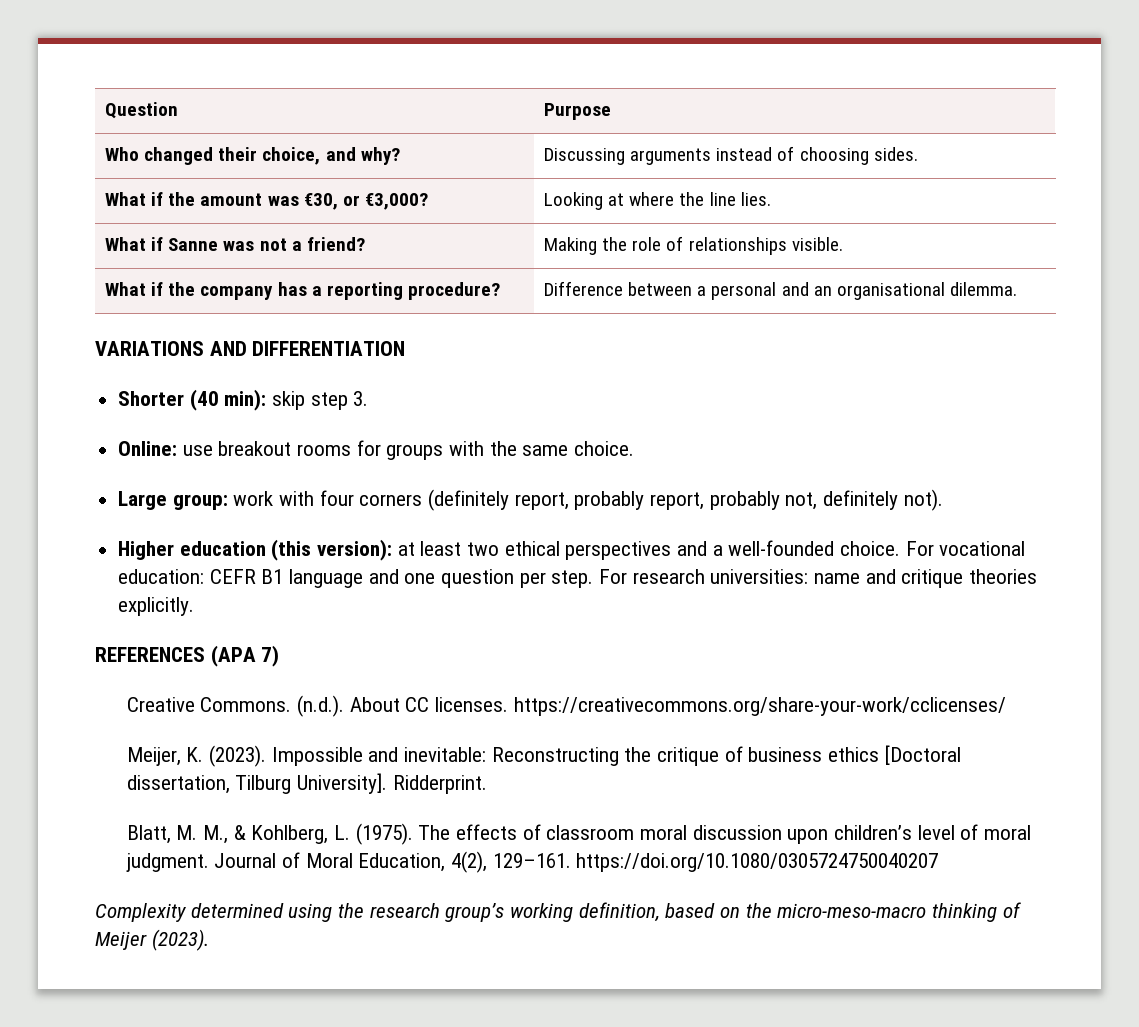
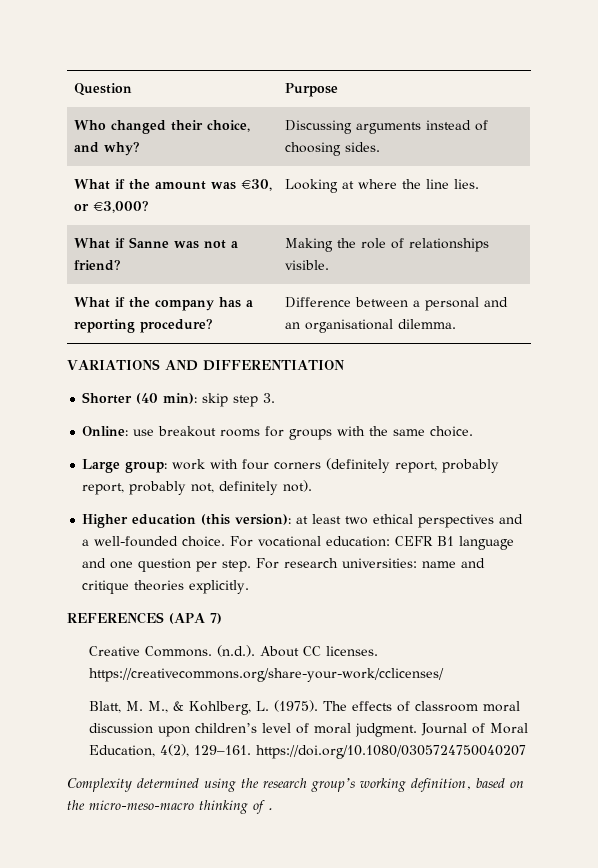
[126,745,961,767] [126,773,487,794] // Meijer, K. (2023). Impossible and inevitable: Reconstructing the critique of business ethics [Doctoral dissertation, Tilburg University]. Ridderprint. -> (445, 675) none
[95,929,209,951] Meijer (2023). -> [268,808,273,810] .

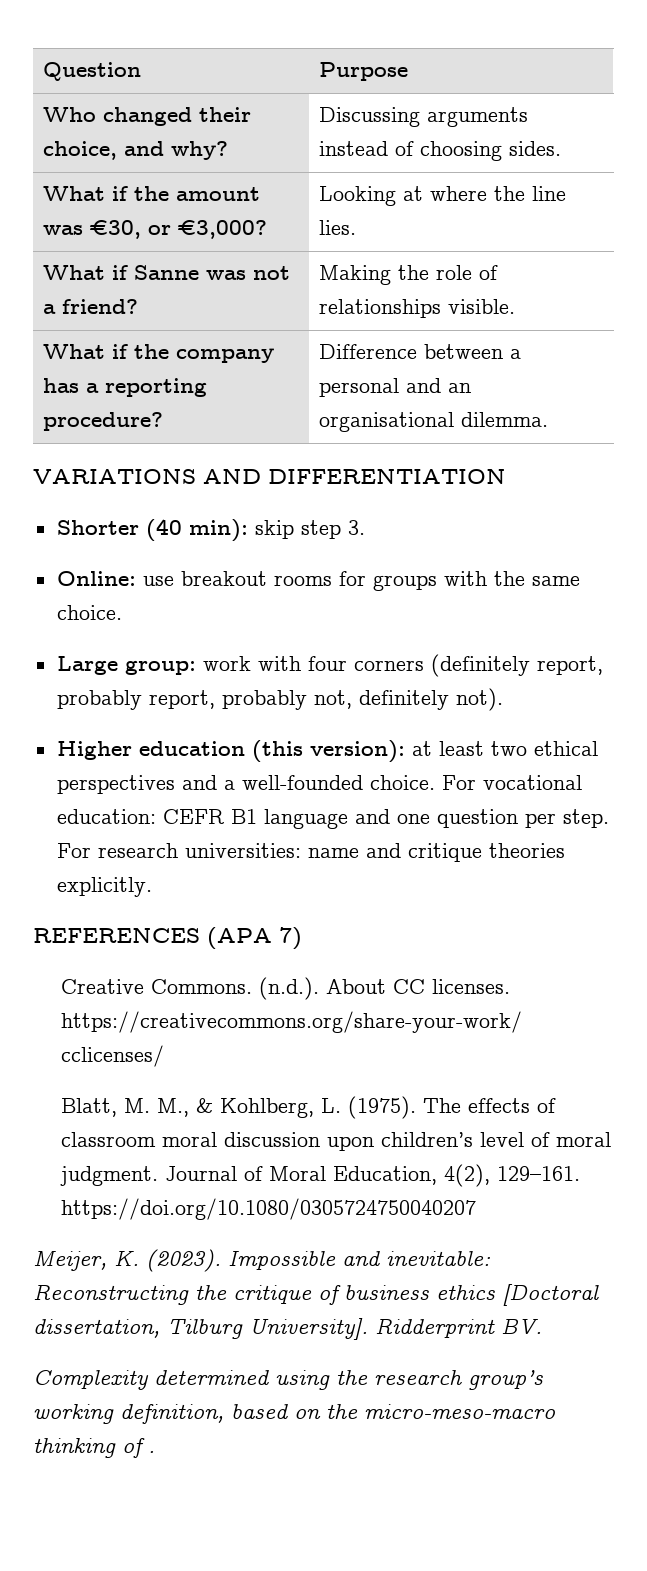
(527, 752) none -> [33,1249,491,1272] [33,1284,599,1306] [33,1318,542,1340] // Meijer, K. (2023). Impossible and inevitable: Reconstructing the critique of business ethics [Doctoral dissertation, Tilburg University]. Ridderprint BV.

